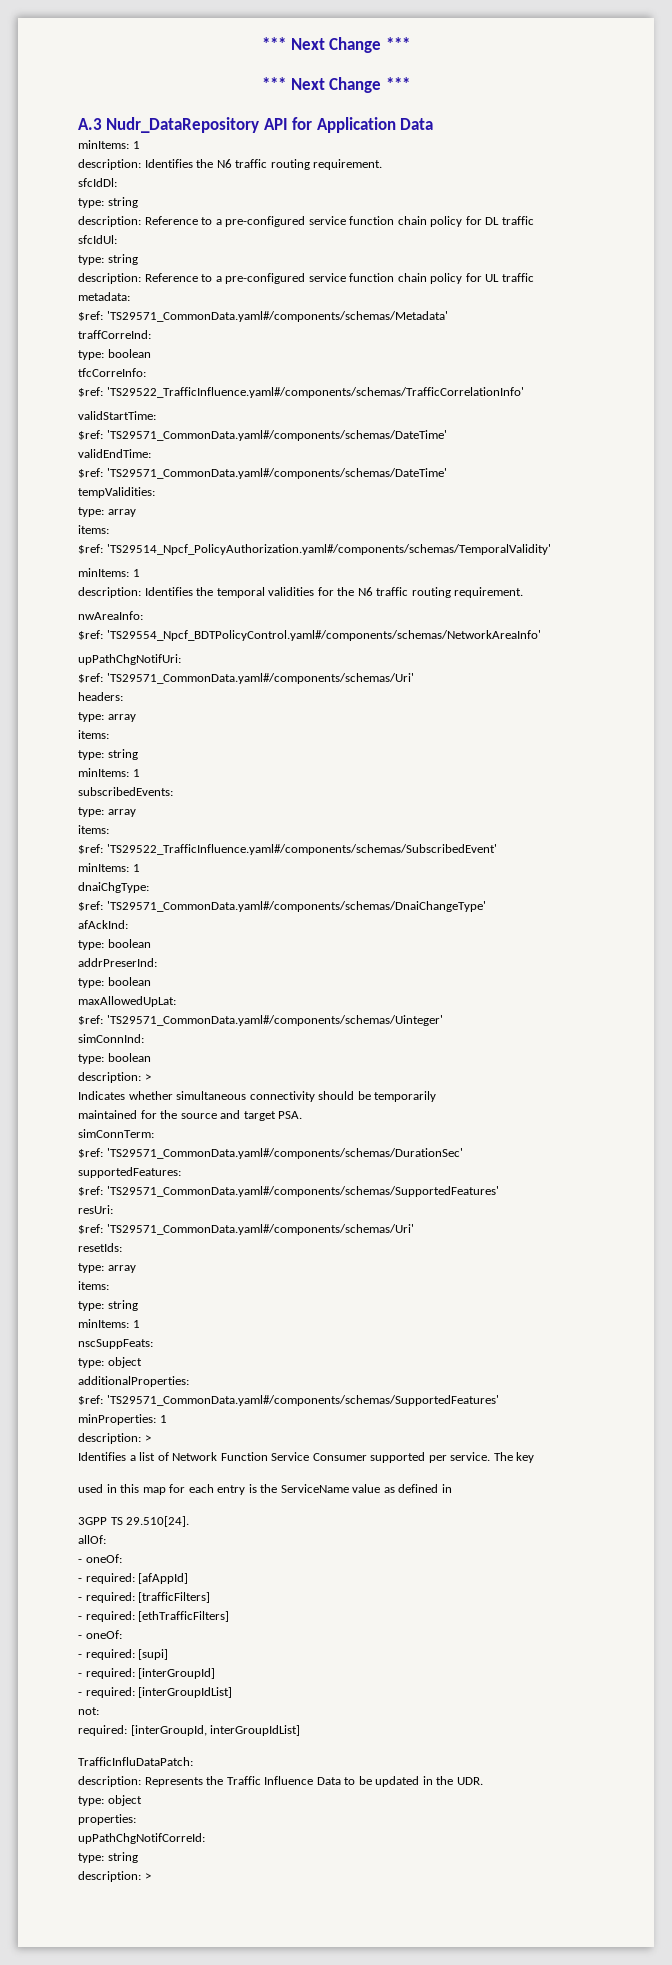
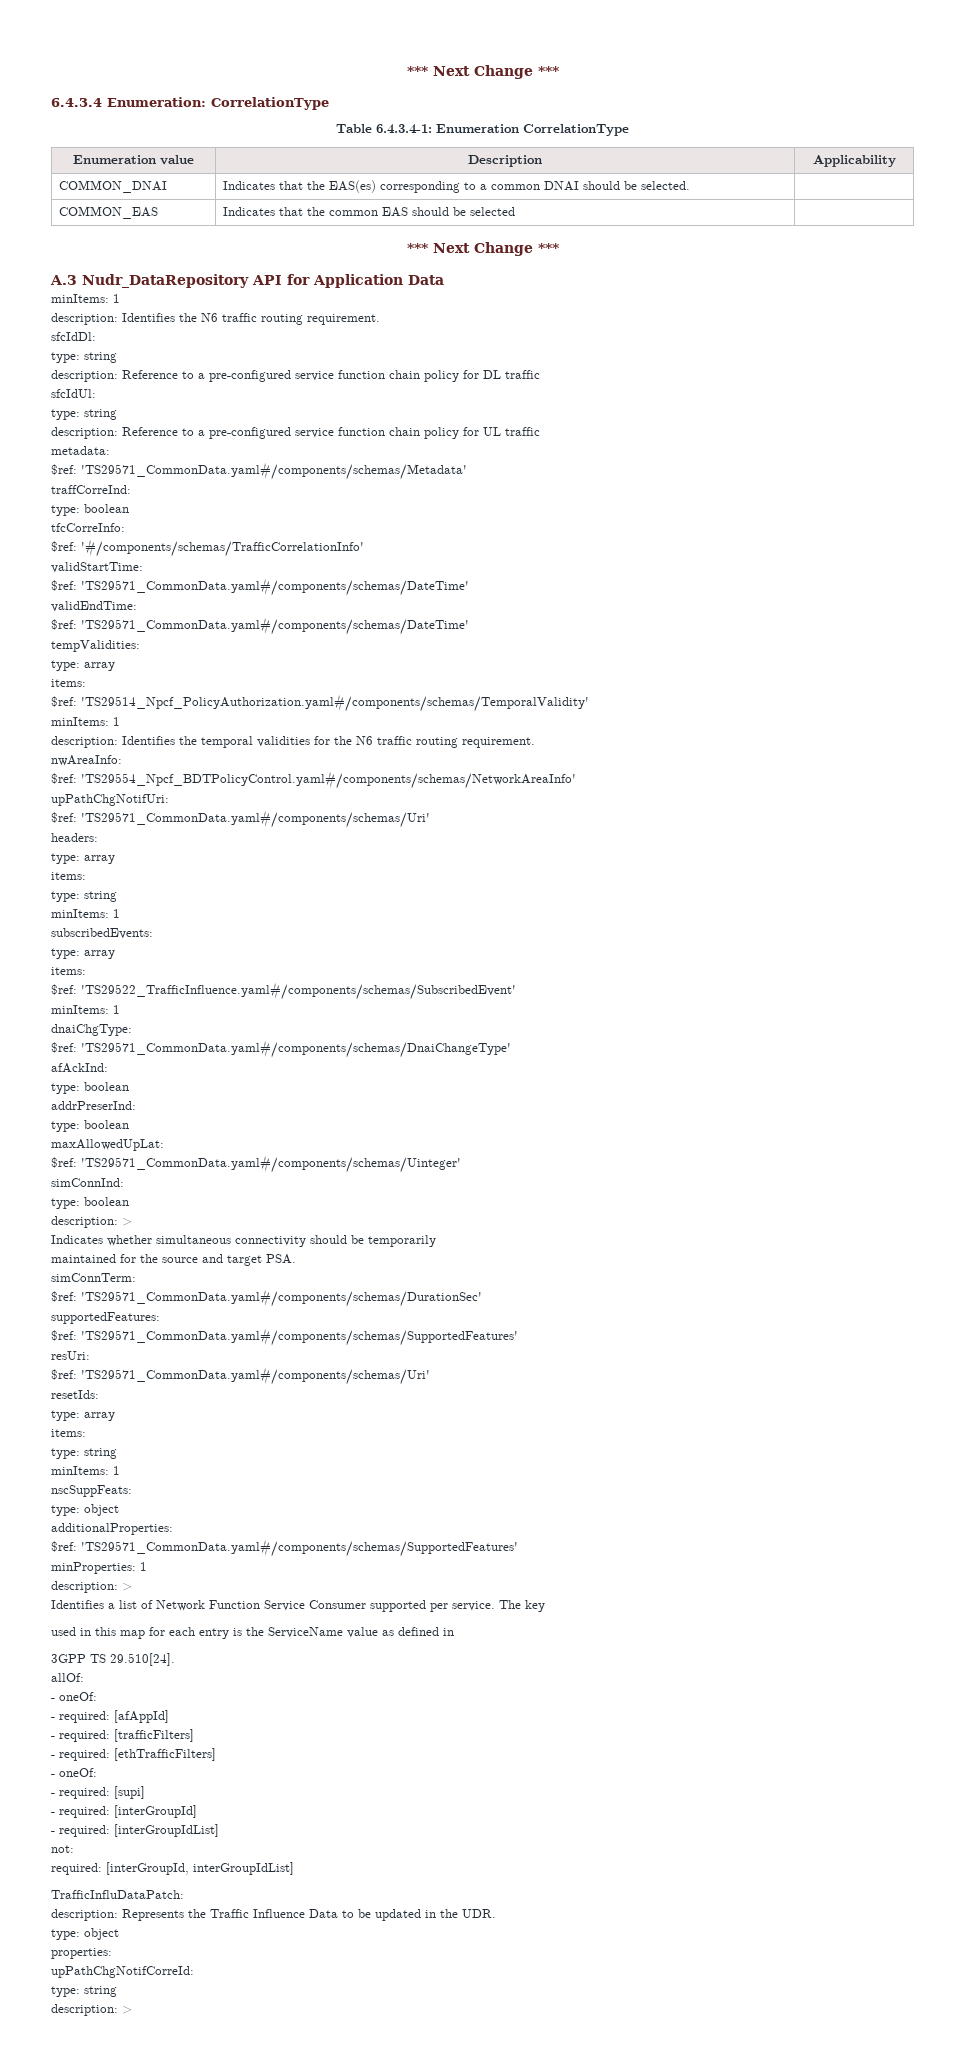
[262,37,410,53] *** Next Change *** -> [406,65,560,79] [51,97,329,110] [336,124,629,136] [73,155,194,165] [468,155,542,167] [812,155,896,167] [59,180,168,193] [223,180,691,193] [59,206,159,219] [223,207,516,217] *** Next Change *** // 6.4.3.4 Enumeration: CorrelationType // Table 6.4.3.4-1: Enumeration CorrelationType // Enumeration value | Description | Applicability // COMMON_DNAI | Indicates that the EAS(es) corresponding to a common DNAI should be selected. | // COMMON_EAS | Indicates that the common EAS should be selected |
[106,387,524,398] 'TS29522_TrafficInfluence.yaml#/components/schemas/TrafficCorrelationInfo' -> [81,539,364,557] '#/components/schemas/TrafficCorrelationInfo'

